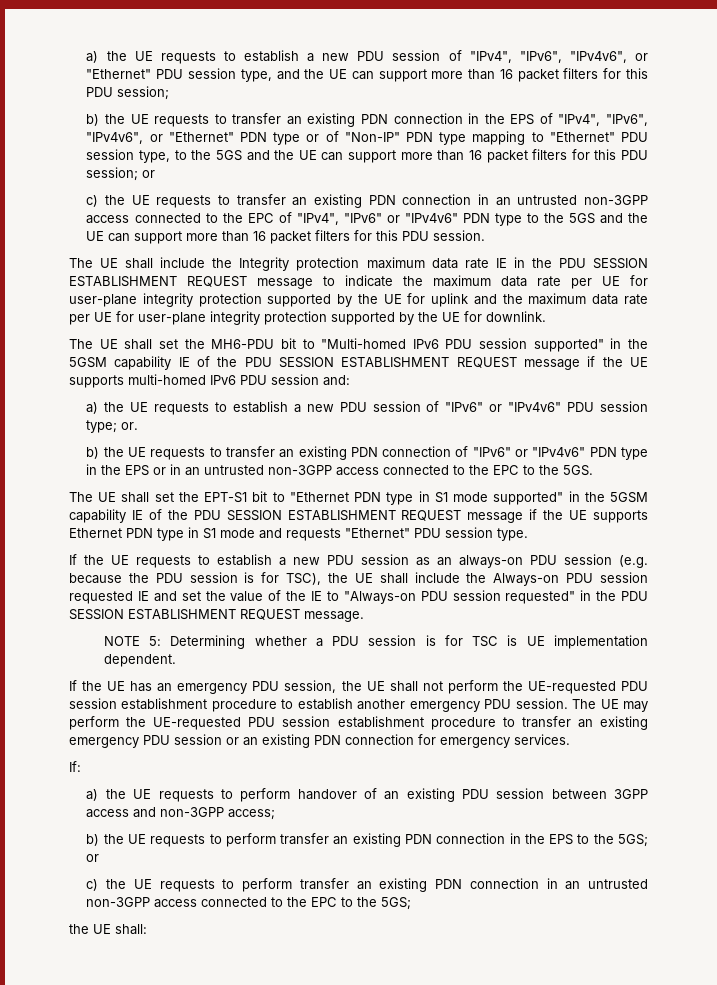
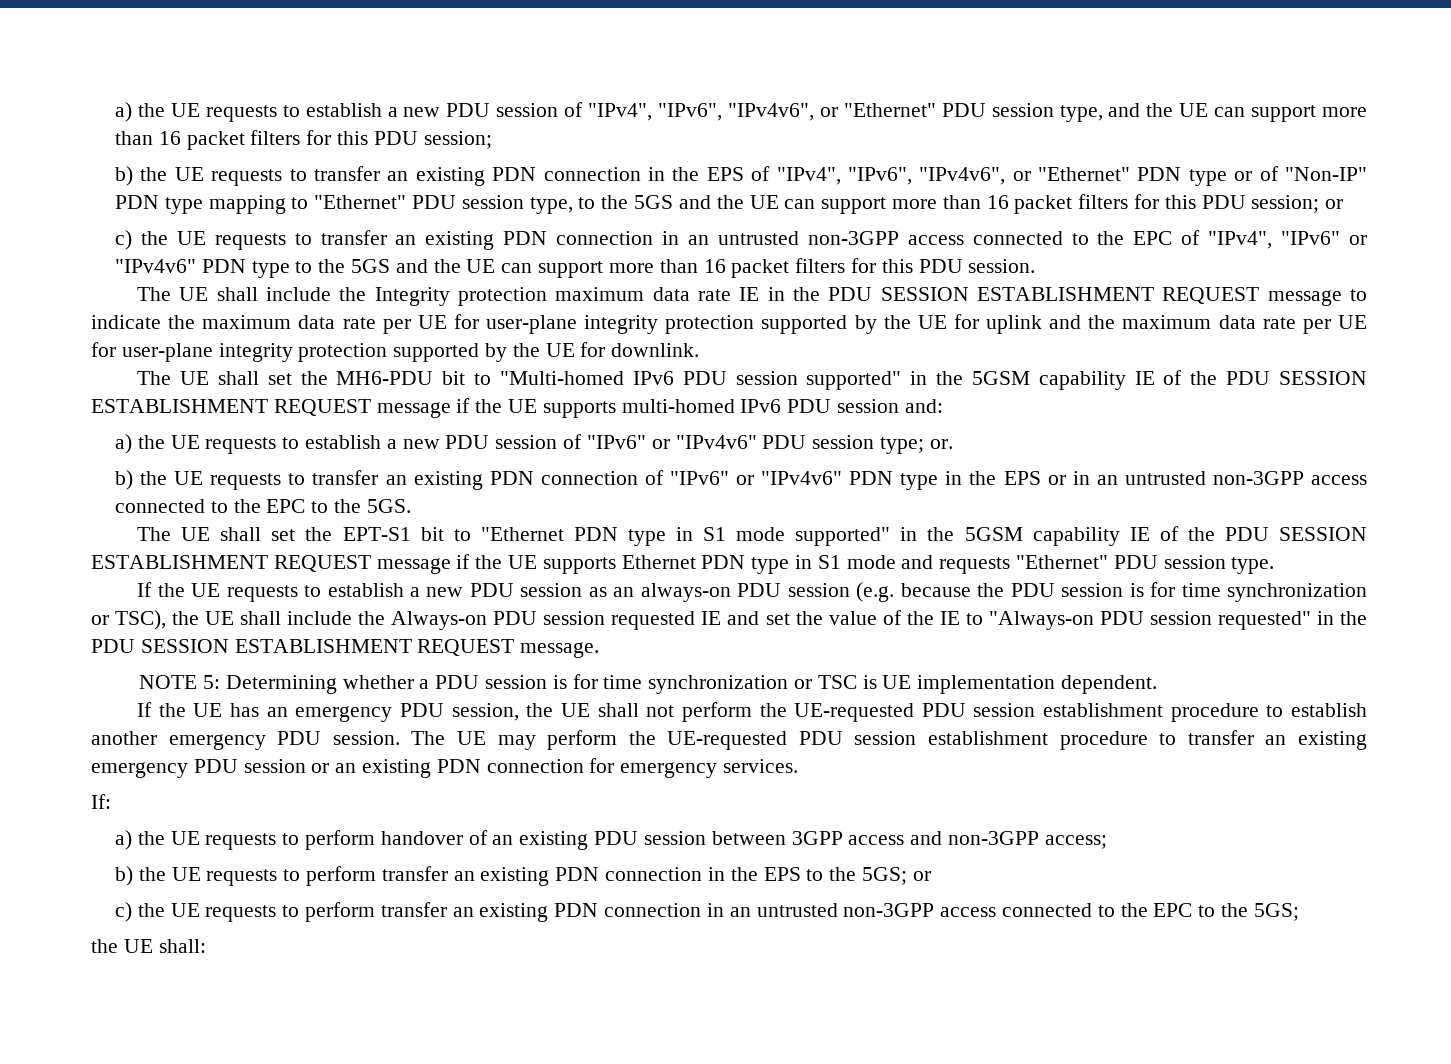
(280, 577) none -> [1181,583,1367,602] [91,615,109,625] time synchronization or
(463, 640) none -> [603,675,812,694] time synchronization or

